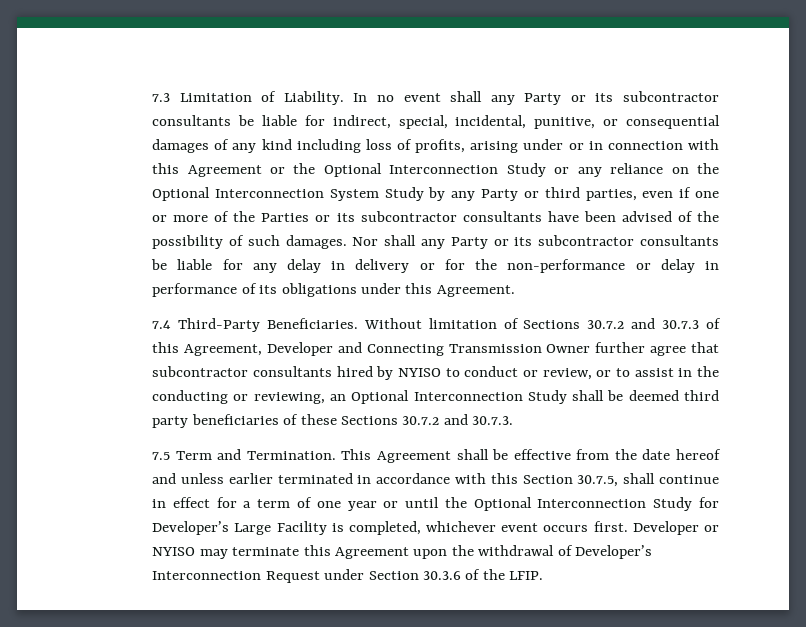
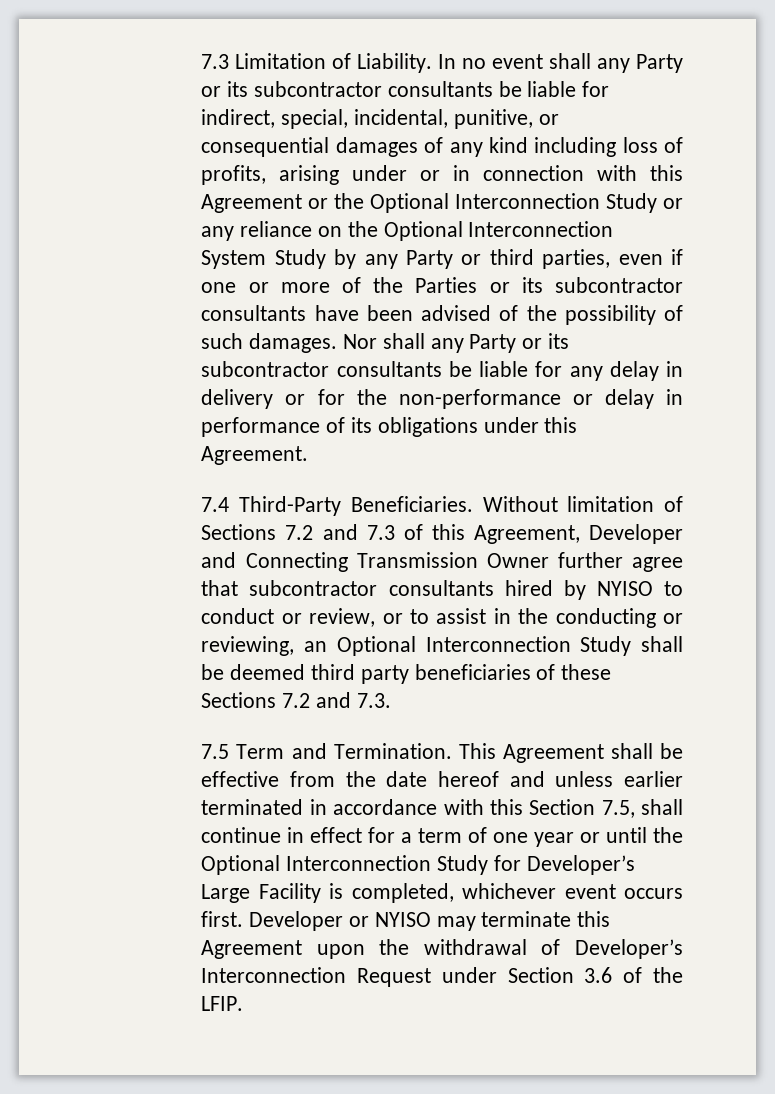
[587,318,700,329] 30.7.2 and 30.7.3 -> [285,524,395,540] 7.2 and 7.3
[402,414,514,425] 30.7.2 and 30.7.3. -> [282,692,391,708] 7.2 and 7.3.
[577,475,619,487] 30.7.5, -> [601,800,635,818] 7.5,
[422,571,461,580] 30.3.6 -> [584,967,613,983] 3.6

